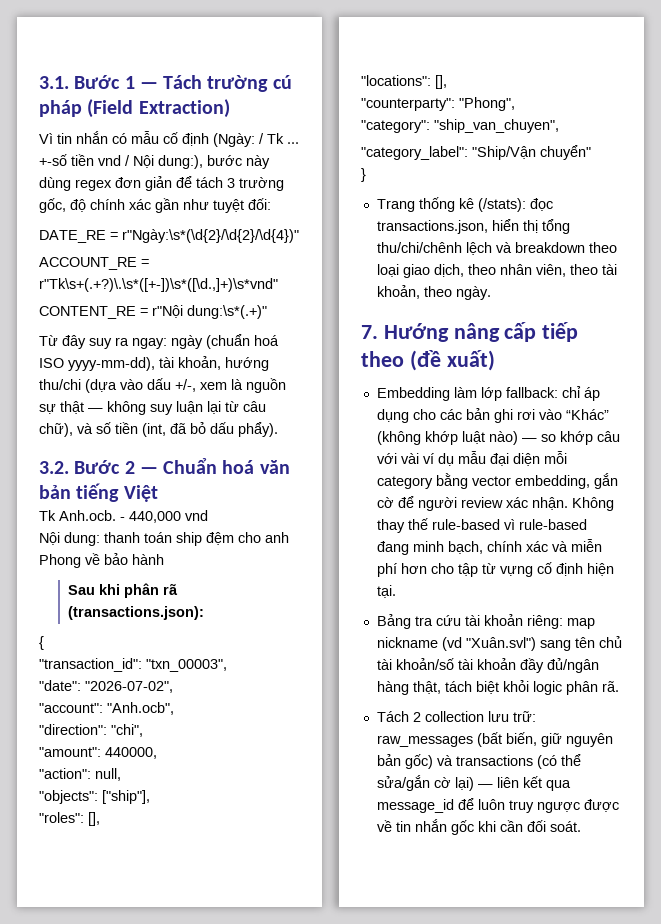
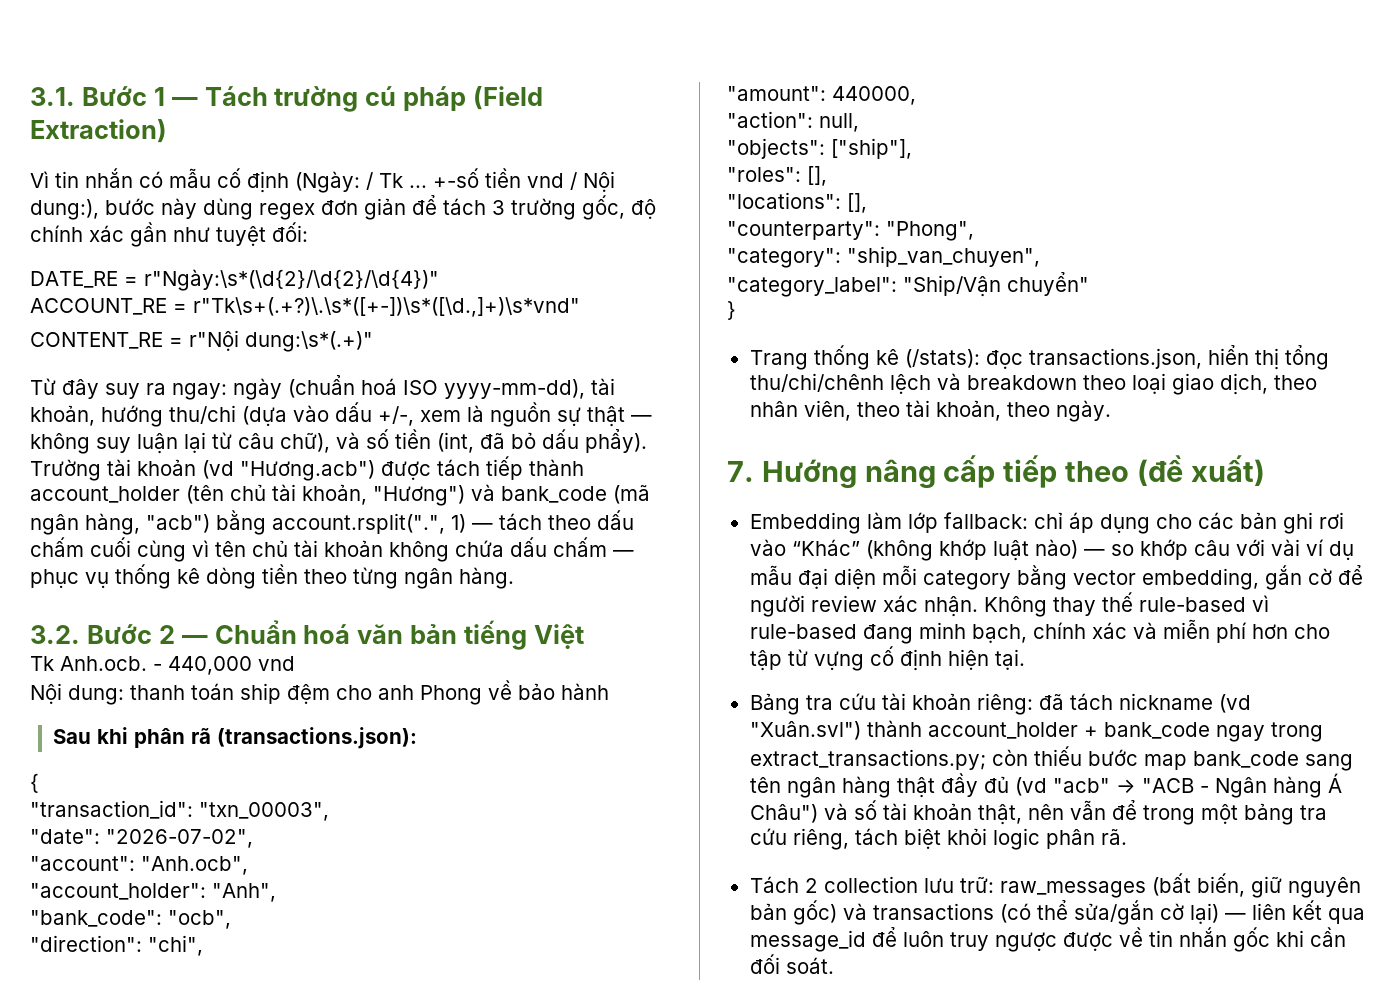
(278, 429) none -> [30,456,584,481] [30,484,650,506] [30,510,634,535] [30,537,634,562] [30,564,514,589] Trường tài khoản (vd "Hương.acb") được tách tiếp thành account_holder (tên chủ tài khoản, "Hương") và bank_code (mã ngân hàng, "acb") bằng account.rsplit(".", 1) — tách theo dấu chấm cuối cùng vì tên chủ tài khoản không chứa dấu chấm — phục vụ thống kê dòng tiền theo từng ngân hàng.
(174, 708) none -> [30,883,276,902] [30,910,231,929] // "account_holder": "Anh", // "bank_code": "ocb",
[566,618,595,629] map -> [1038,693,1113,710] đã tách
[539,636,622,651] [376,658,599,673] [376,681,441,695] sang tên chủ tài khoản/số tài khoản đầy đủ/ngân hàng thật, -> [866,720,1323,742] [749,746,1353,771] [749,773,1342,798] [749,800,1327,825] [749,828,849,850] thành account_holder + bank_code ngay trong extract_transactions.py; còn thiếu bước map bank_code sang tên ngân hàng thật đầy đủ (vd "acb" → "ACB - Ngân hàng Á Châu") và số tài khoản thật, nên vẫn để trong một bảng tra cứu riêng,

